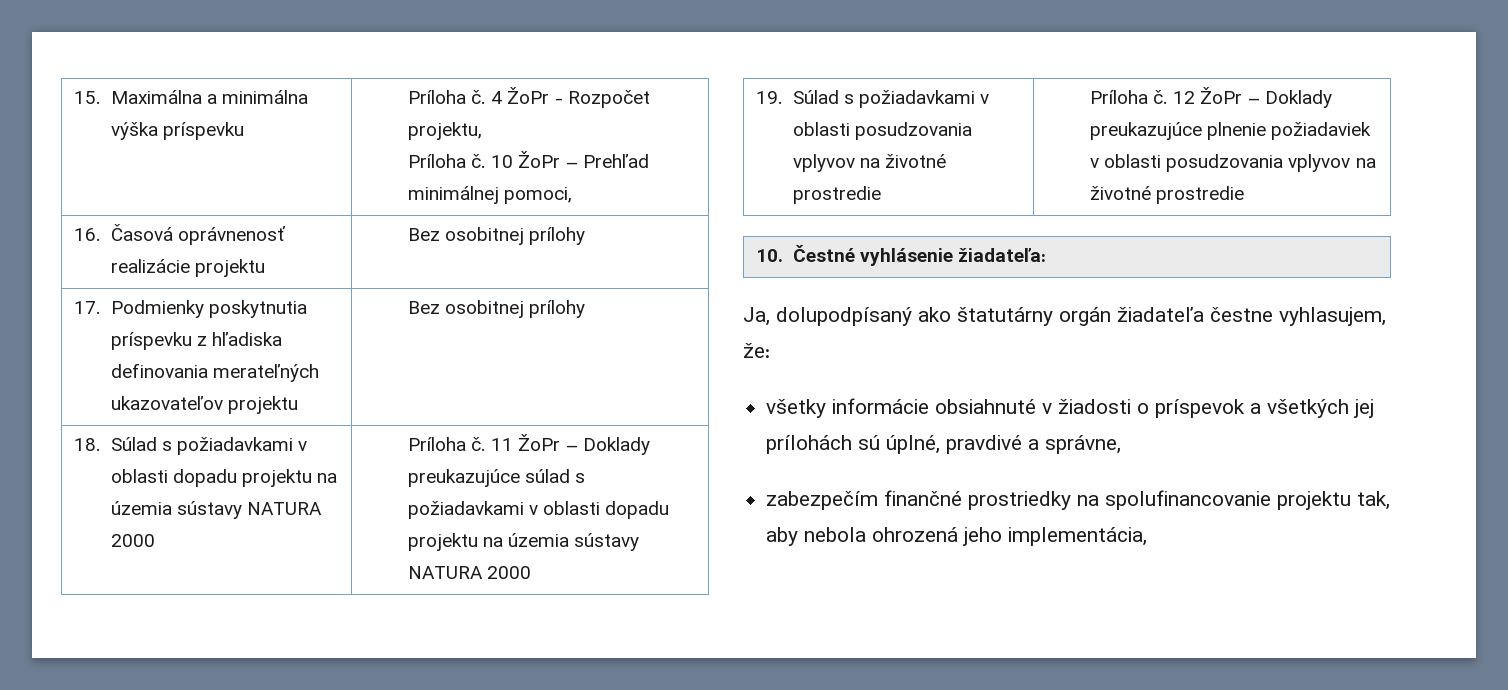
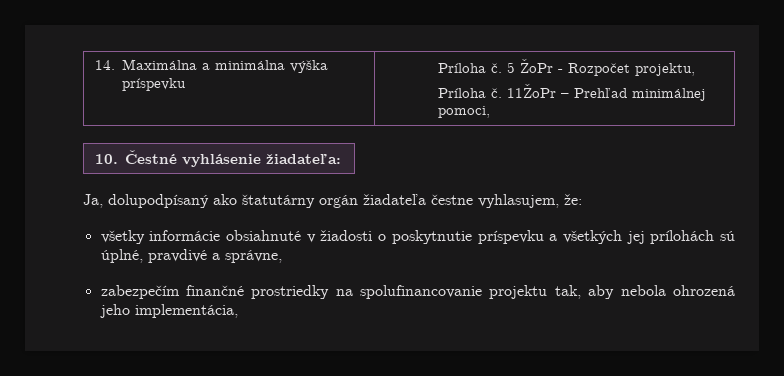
[74,91,102,104] 15. -> [95,60,116,70] 14.
[491,91,503,104] 4 -> [507,62,516,73] 5
[491,151,561,168] 10 ŽoPr -> [507,83,557,98] 11ŽoPr
[74,224,285,245] [110,259,265,277] [408,227,586,245] [74,300,307,318] [110,332,282,350] [110,363,319,382] [110,396,298,414] [408,300,586,318] [74,437,308,455] [110,469,338,487] [110,501,322,519] [110,534,155,547] [408,434,650,455] [408,469,586,487] [408,501,670,519] [408,533,640,551] [408,566,532,579] [756,90,990,108] [792,122,972,140] [792,154,946,172] [792,186,881,204] [1090,87,1332,108] [1090,122,1372,140] [1090,154,1376,172] [1090,186,1245,204] // 16. Časová oprávnenosť realizácie projektu | Bez osobitnej prílohy // 17. Podmienky poskytnutia príspevku z hľadiska definovania merateľných ukazovateľov projektu | Bez osobitnej prílohy // 18. Súlad s požiadavkami v oblasti dopadu projektu na územia sústavy NATURA 2000 | Príloha č. 11 ŽoPr – Doklady preukazujúce súlad s požiadavkami v oblasti dopadu projektu na územia sústavy NATURA 2000 // 19. Súlad s požiadavkami v oblasti posudzovania vplyvov na životné prostredie | Príloha č. 12 ŽoPr – Doklady preukazujúce plnenie požiadaviek v oblasti posudzovania vplyvov na životné prostredie -> (491, 112) none
[1155,399,1246,418] príspevok -> [391,230,544,244] poskytnutie príspevku

